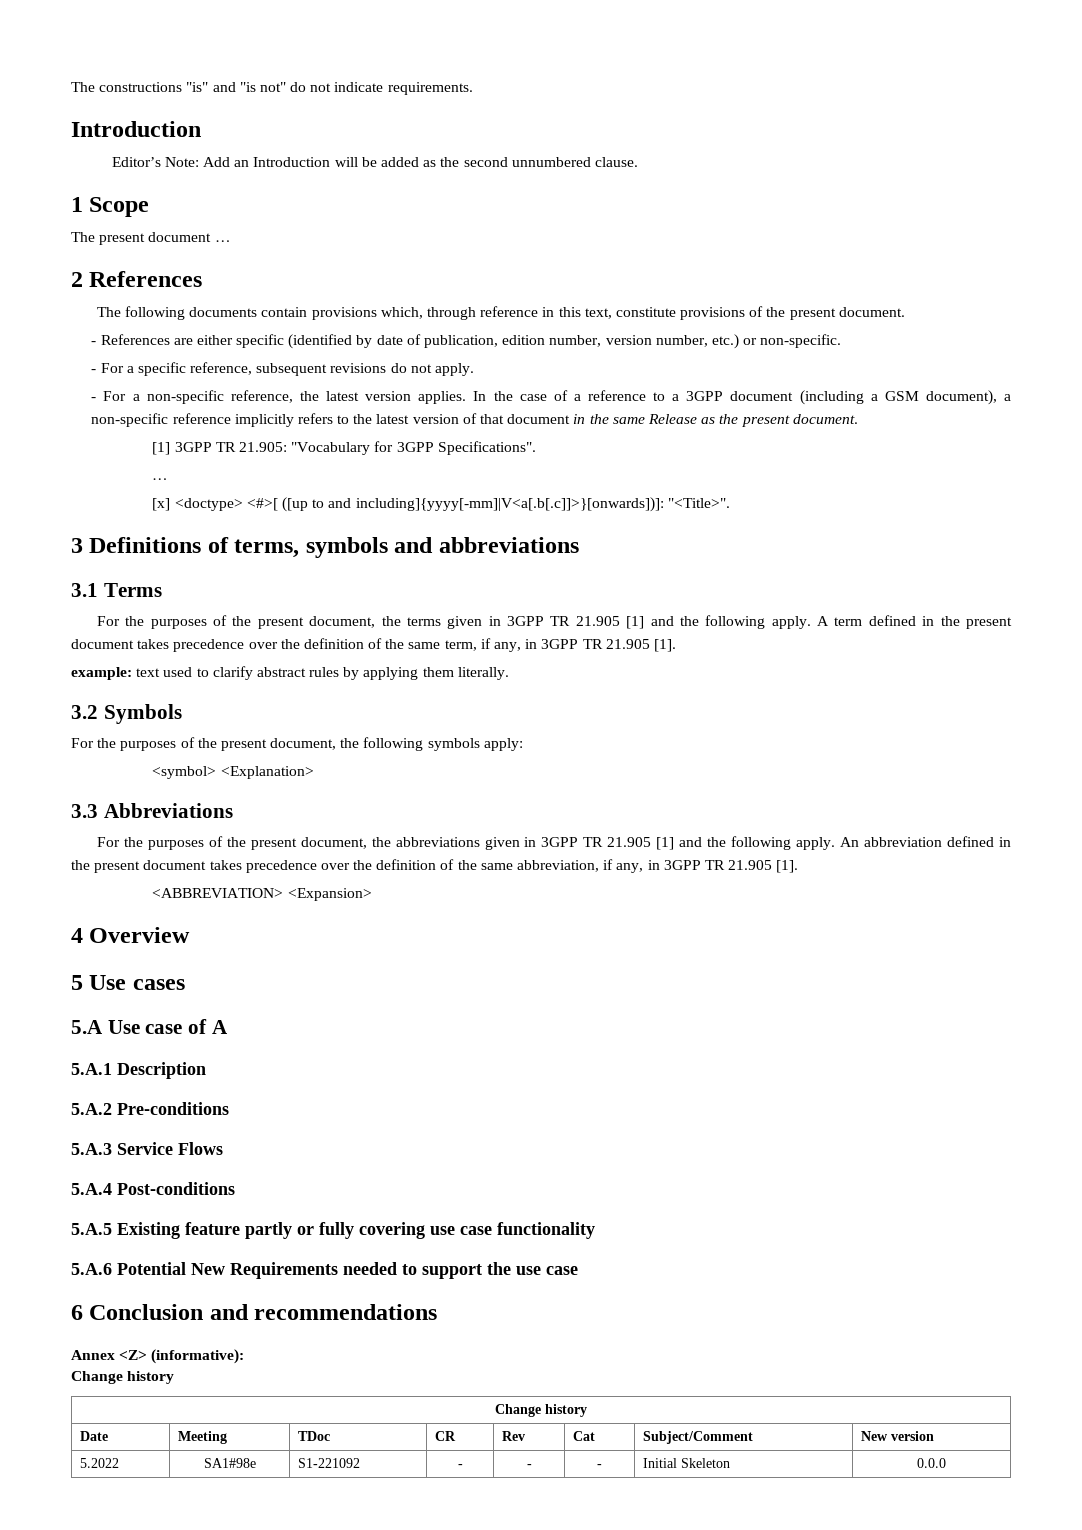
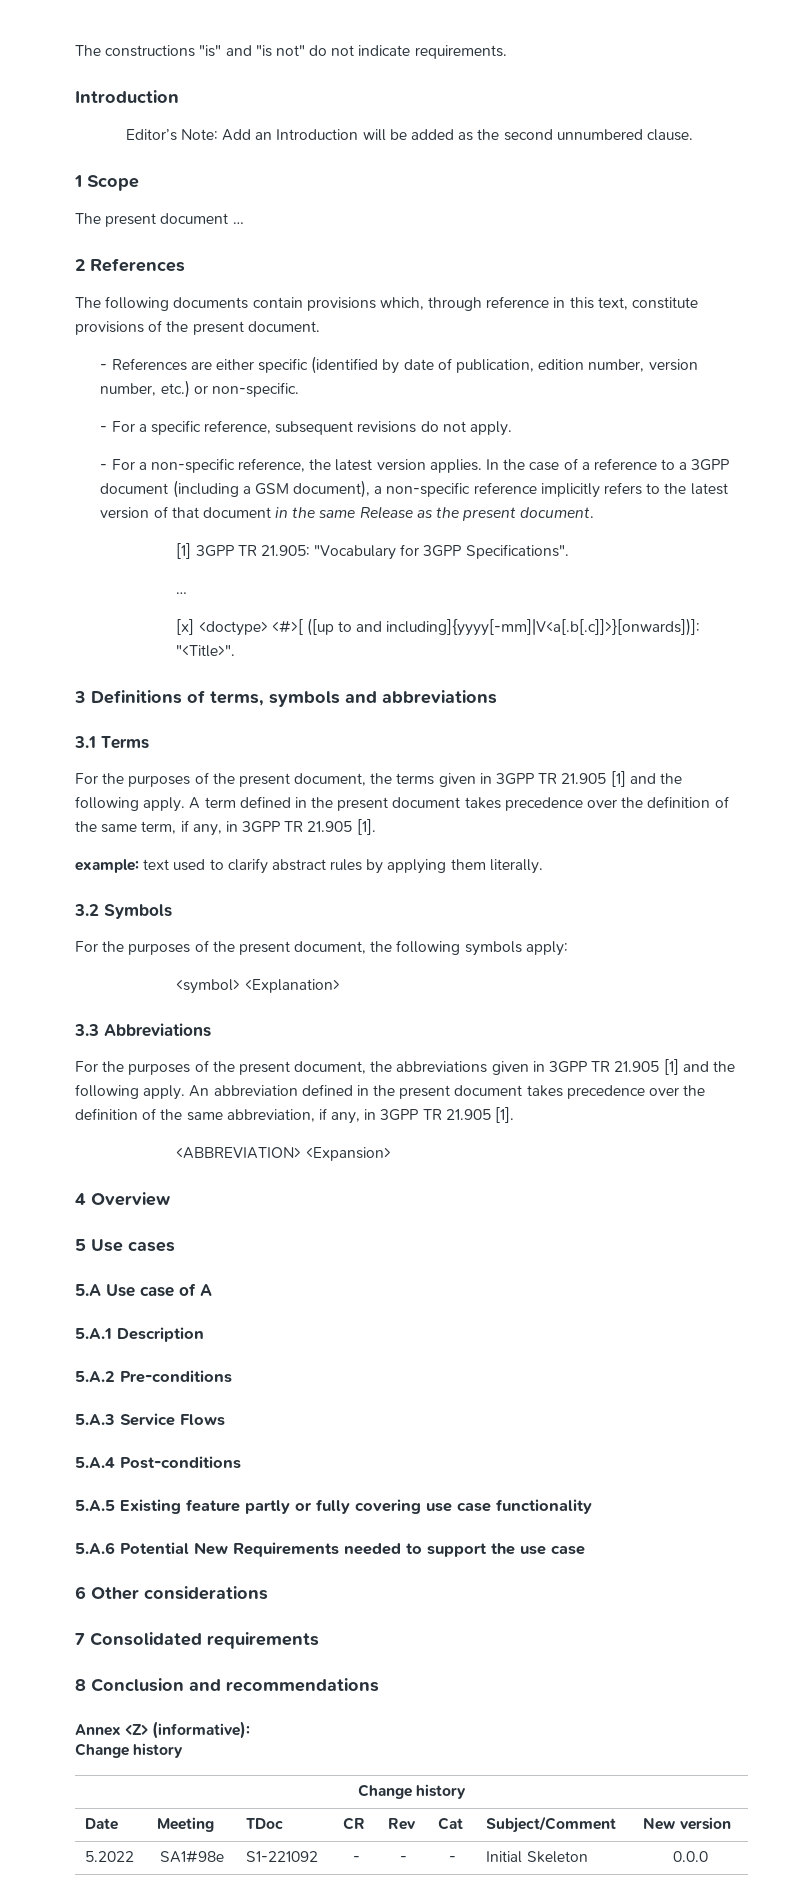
(83, 1312) none -> [91,1586,268,1600] [75,1632,319,1649] [75,1679,86,1691] Other considerations // 7 Consolidated requirements // 8

